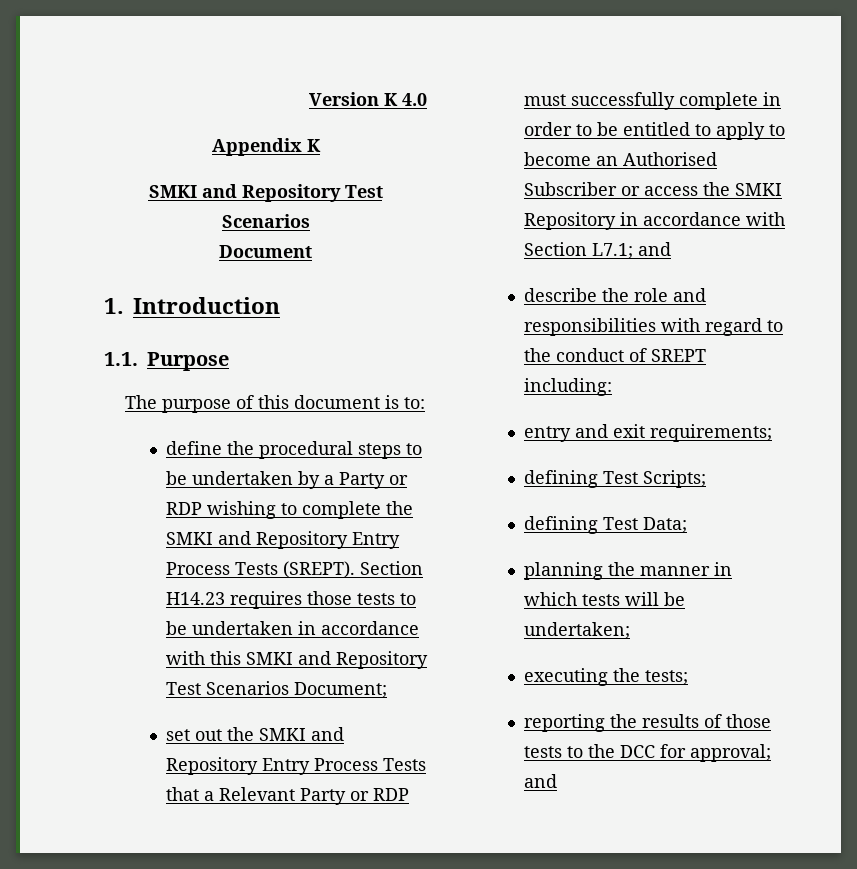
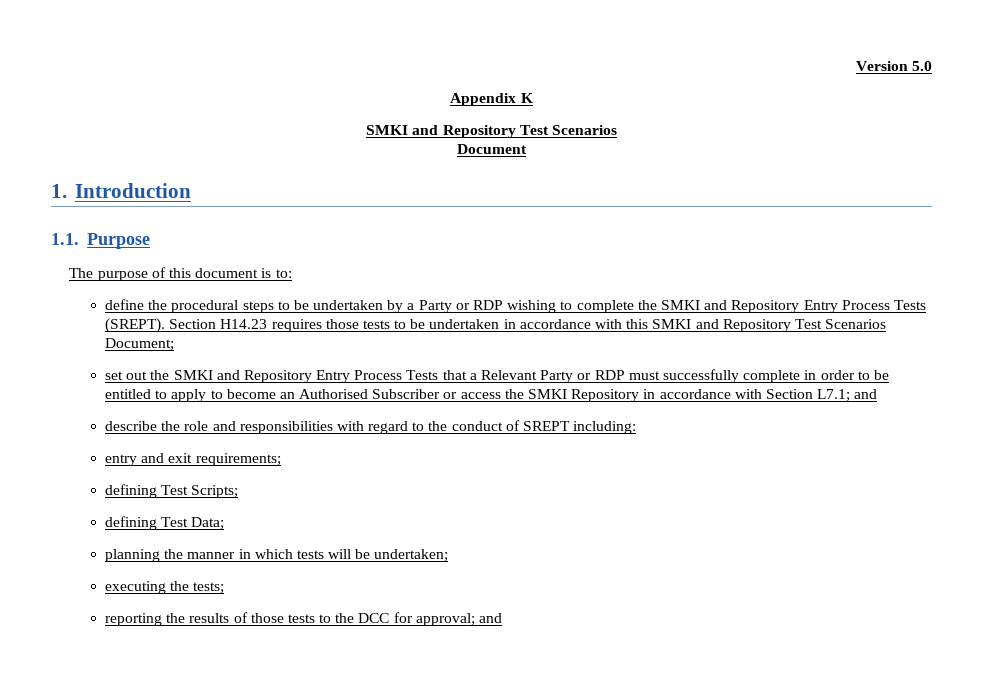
[384,93,427,106] K 4.0 -> [912,61,932,71] 5.0

